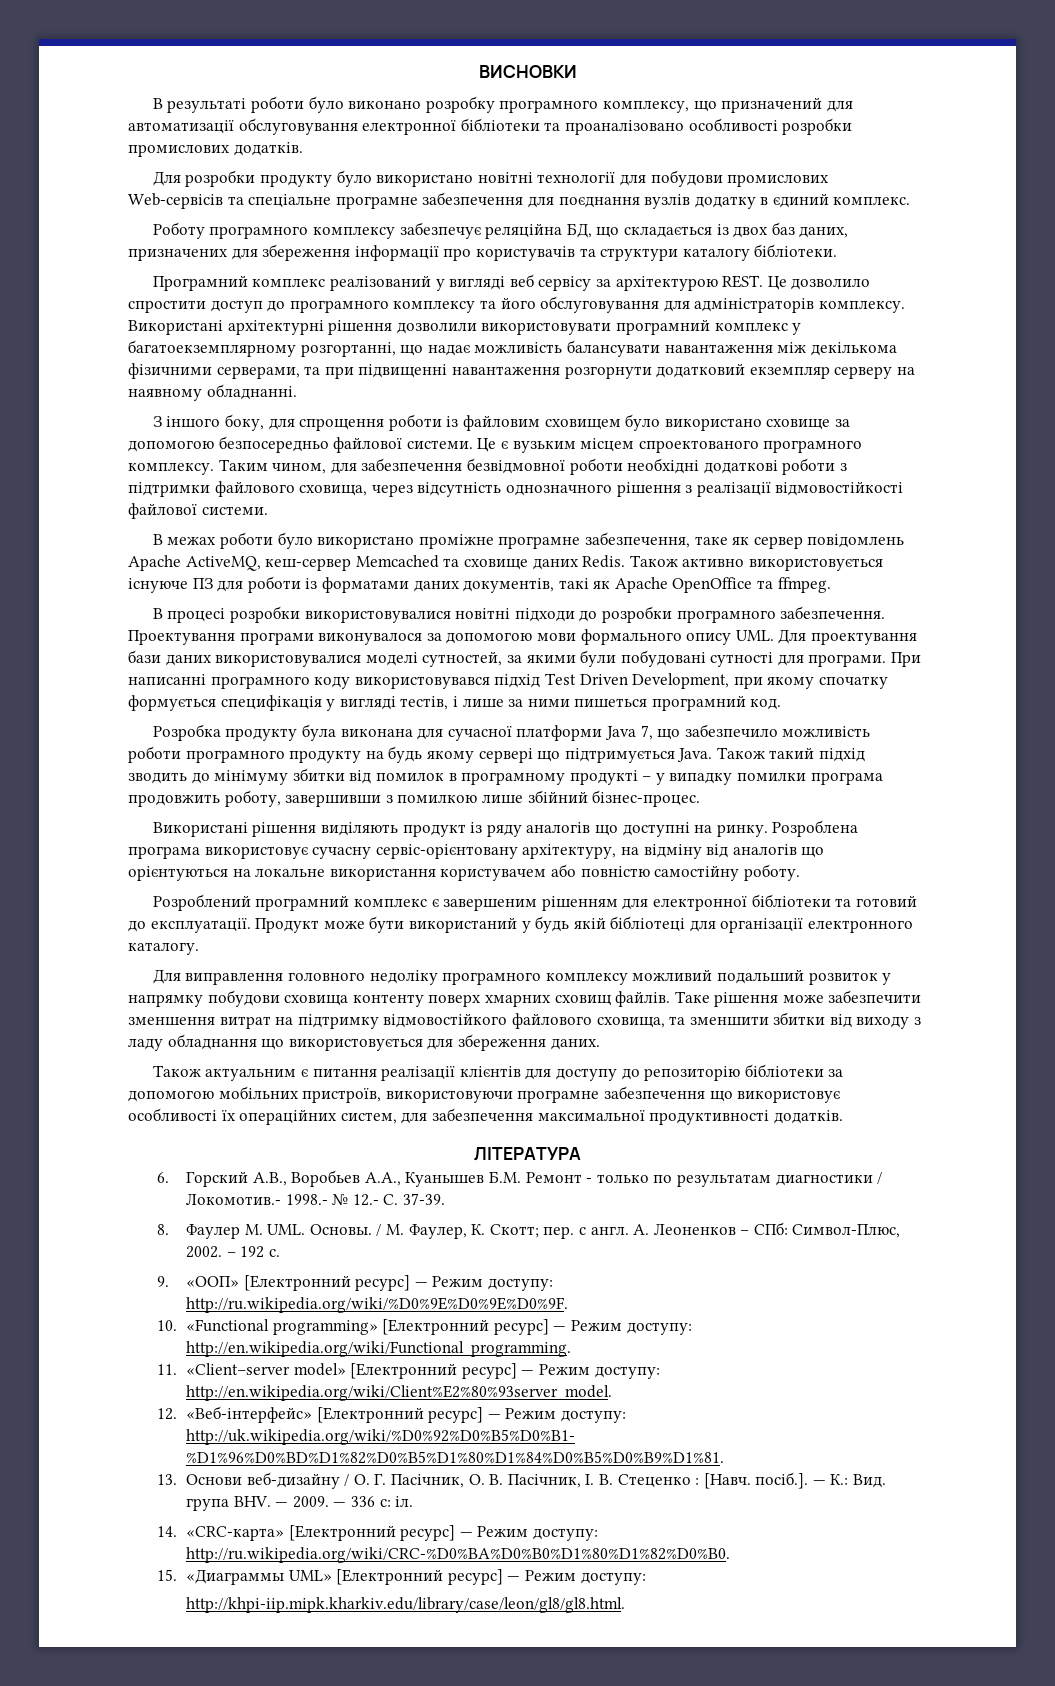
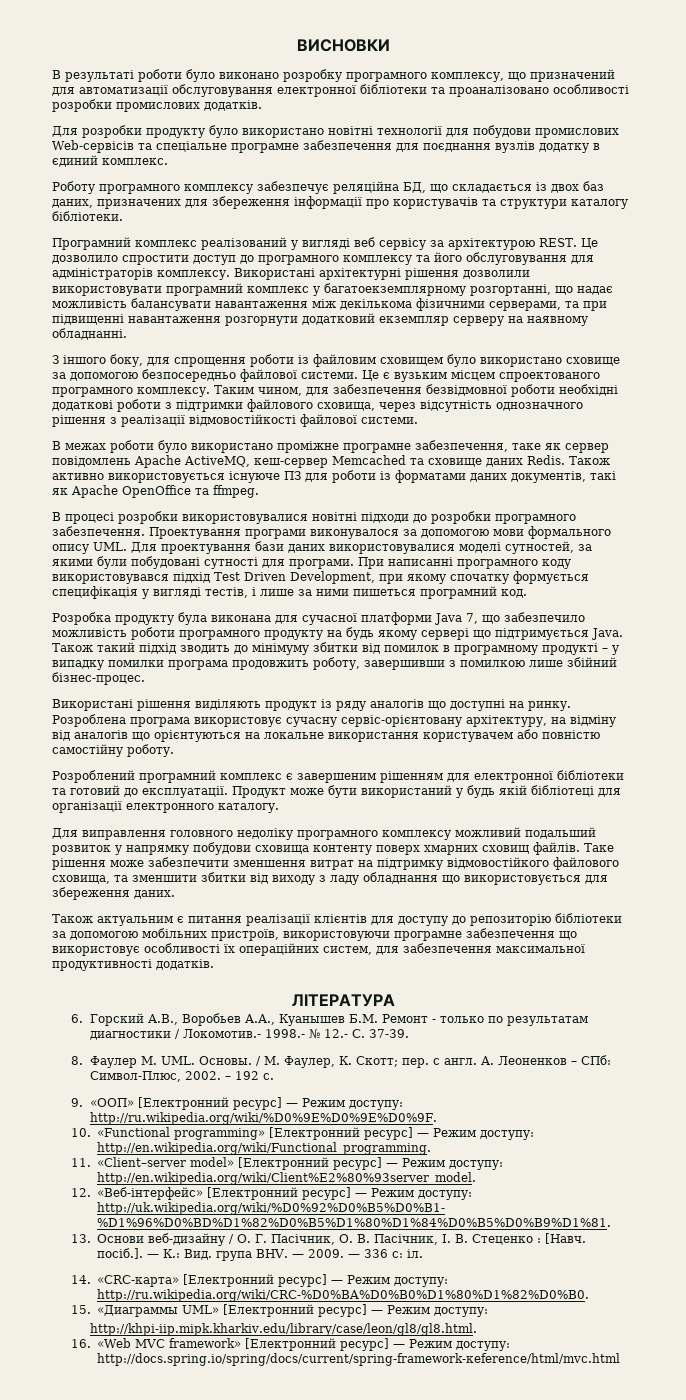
(626, 1605) none -> [70,1338,510,1351] [96,1353,620,1366] // 16. «Web MVC framework» [Електронний ресурс] — Режим доступу: http://docs.spring.io/spring/docs/current/spring-framework-кeference/html/mvc.html

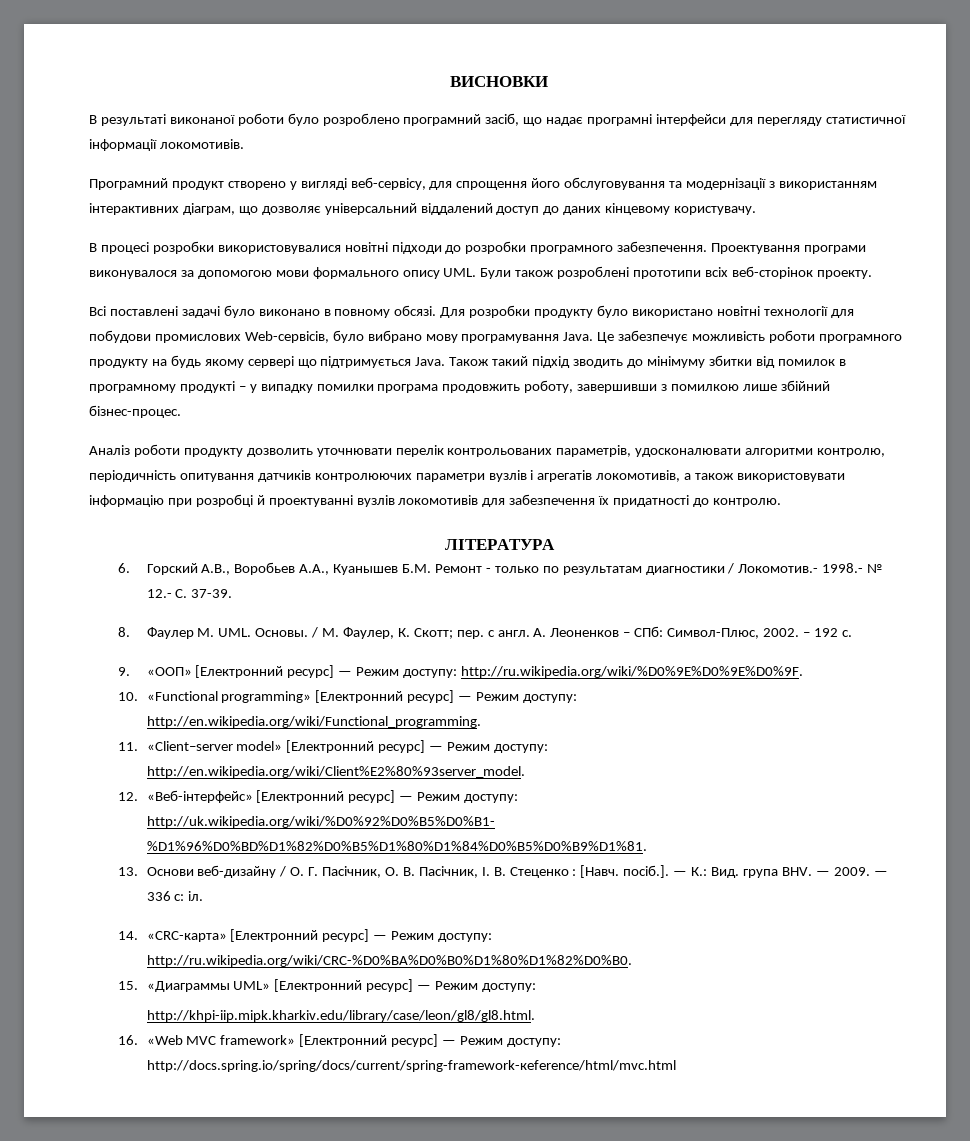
[138,69,615,82] [52,84,629,97] [52,99,262,112] [52,125,619,138] [52,140,600,153] [52,155,168,167] [52,181,604,194] [52,196,628,209] [52,211,123,221] [52,237,598,250] [52,252,594,265] [52,268,530,280] [52,283,613,296] [52,298,607,311] [52,313,588,326] [52,328,127,340] [52,354,620,367] [52,369,600,382] [52,384,618,397] [52,399,583,412] [52,414,418,427] [52,440,609,453] [52,455,610,468] [52,470,616,483] [52,485,259,498] роботи було виконано розробку програмного комплексу, що призначений для автоматизації обслуговування електронної бібліотеки та проаналізовано особливості розробки промислових додатків. // Для розробки продукту було використано новітні технології для побудови промислових Web-сервісів та спеціальне програмне забезпечення для поєднання вузлів додатку в єдиний комплекс. // Роботу програмного комплексу забезпечує реляційна БД, що складається із двох баз даних, призначених для збереження інформації про користувачів та структури каталогу бібліотеки. // Програмний комплекс реалізований у вигляді веб сервісу за архітектурою REST. Це дозволило спростити доступ до програмного комплексу та його обслуговування для адміністраторів комплексу. Використані архітектурні рішення дозволили використовувати програмний комплекс у багатоекземплярному розгортанні, що надає можливість балансувати навантаження між декількома фізичними серверами, та при підвищенні навантаження розгорнути додатковий екземпляр серверу на наявному обладнанні. // З іншого боку, для спрощення роботи із файловим сховищем було використано сховище за допомогою безпосередньо файлової системи. Це є вузьким місцем спроектованого програмного комплексу. Таким чином, для забезпечення безвідмовної роботи необхідні додаткові роботи з підтримки файлового сховища, через відсутність однозначного рішення з реалізації відмовостійкості файлової системи. // В межах роботи було використано проміжне програмне забезпечення, таке як сервер повідомлень Apache ActiveMQ, кеш-сервер Memcached та сховище даних Redis. Також активно використовується існуюче ПЗ для роботи із форматами даних документів, такі як Apache OpenOffice та ffmpeg. -> [169,113,906,126] [89,139,244,151] [89,177,877,190] [89,203,757,215] виконаної роботи було розроблено програмний засіб, що надає програмні інтерфейси для перегляду статистичної інформації локомотивів. // Програмний продукт створено у вигляді веб-сервісу, для спрощення його обслуговування та модернізації з використанням інтерактивних діаграм, що дозволяє універсальний віддалений доступ до даних кінцевому користувачу.
[131,541,592,554] [52,556,571,569] [52,571,589,584] [52,586,527,599] [52,612,585,625] Для проектування бази даних використовувалися моделі сутностей, за якими були побудовані сутності для програми. При написанні програмного коду використовувався підхід Test Driven Development, при якому спочатку формується специфікація у вигляді тестів, і лише за ними пишеться програмний код. // Розробка продукту була виконана для сучасної платформи Java 7, що забезпечило -> [480,266,872,279] [89,305,854,318] [89,330,689,343] Були також розроблені прототипи всіх веб-сторінок проекту. // Всі поставлені задачі було виконано в повному обсязі. Для розробки продукту було використано новітні технології для побудови промислових Web-сервісів, було вибрано мову програмування Java. Це забезпечує
[52,699,571,711] [52,714,616,727] [52,729,600,742] [52,744,174,757] [52,770,624,783] [52,785,621,798] [52,801,279,813] [52,827,596,840] [52,842,614,855] [52,857,619,870] [52,872,608,885] [52,887,175,900] [52,913,622,926] [52,928,577,941] [52,943,585,956] [52,959,214,971] Використані рішення виділяють продукт із ряду аналогів що доступні на ринку. Розроблена програма використовує сучасну сервіс-орієнтовану архітектуру, на відміну від аналогів що орієнтуються на локальне використання користувачем або повністю самостійну роботу. // Розроблений програмний комплекс є завершеним рішенням для електронної бібліотеки та готовий до експлуатації. Продукт може бути використаний у будь якій бібліотеці для організації електронного каталогу. // Для виправлення головного недоліку програмного комплексу можливий подальший розвиток у напрямку побудови сховища контенту поверх хмарних сховищ файлів. Таке рішення може забезпечити зменшення витрат на підтримку відмовостійкого файлового сховища, та зменшити збитки від виходу з ладу обладнання що використовується для збереження даних. // Також актуальним є питання реалізації клієнтів для доступу до репозиторію бібліотеки за допомогою мобільних пристроїв, використовуючи програмне забезпечення що використовує особливості їх операційних систем, для забезпечення максимальної продуктивності додатків. -> [89,444,886,457] [89,470,846,482] [89,494,781,507] Аналіз роботи продукту дозволить уточнювати перелік контрольованих параметрів, удосконалювати алгоритми контролю, періодичність опитування датчиків контролюючих параметри вузлів і агрегатів локомотивів, а також використовувати інформацію при розробці й проектуванні вузлів локомотивів для забезпечення їх придатності до контролю.

